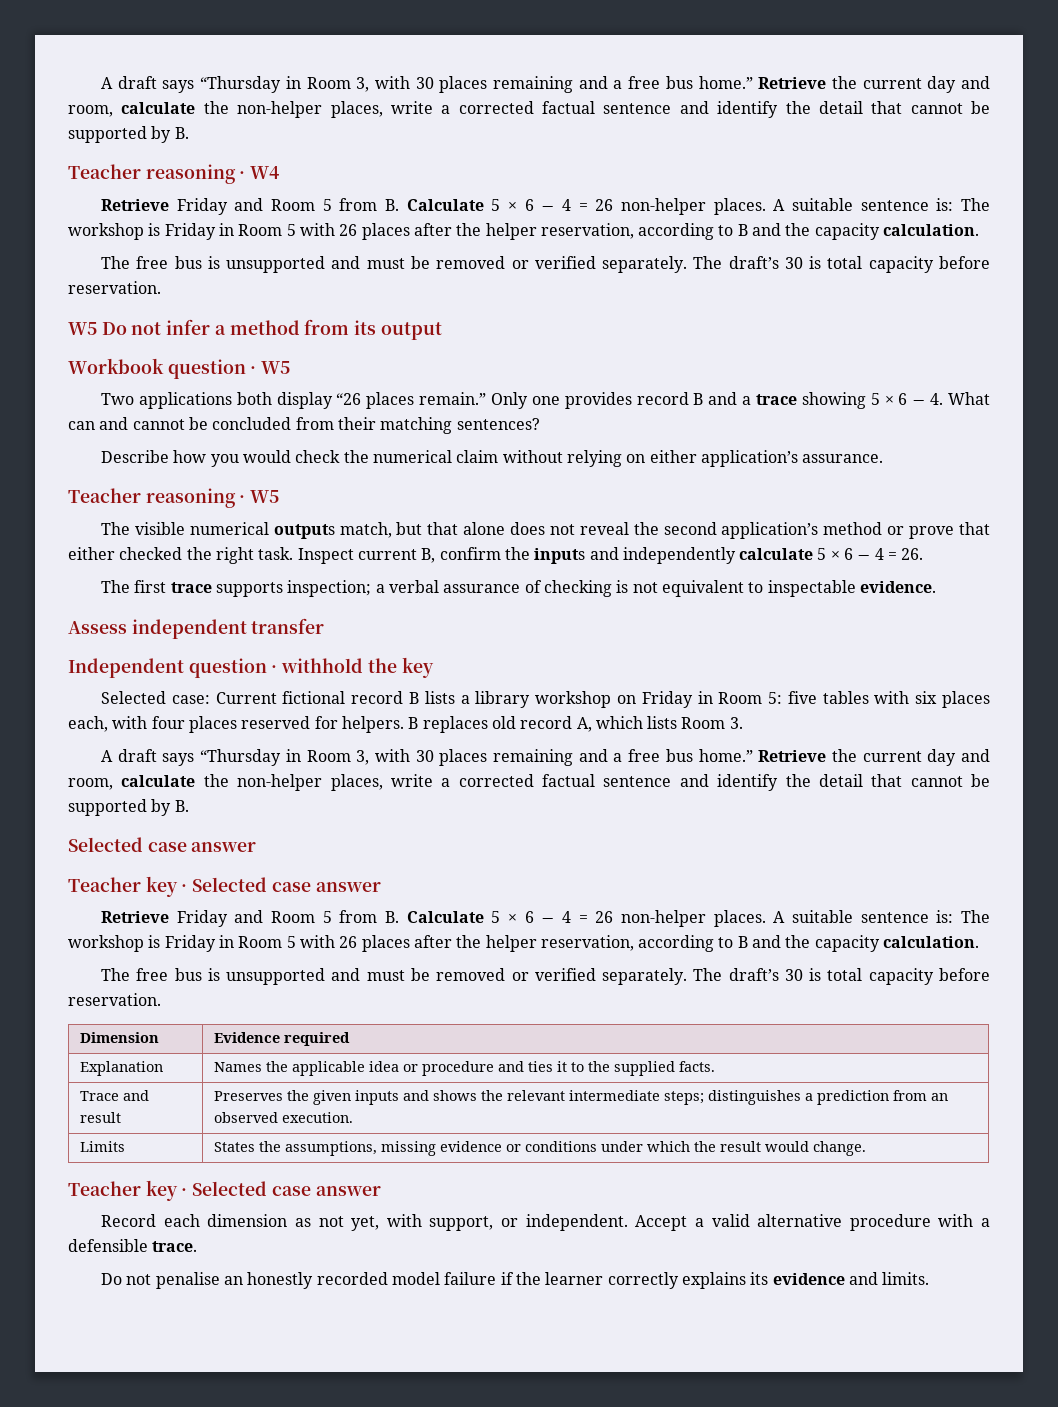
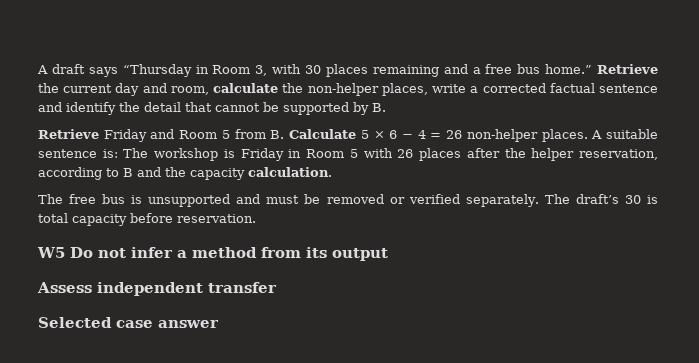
[68,164,280,184] // Teacher reasoning · W4 -> (386, 107) none
[68,358,291,379] [101,392,991,409] [68,417,540,434] [101,450,884,467] [68,488,280,508] [101,522,991,539] [68,547,924,564] [101,580,936,597] [68,618,325,639] [68,657,434,678] [101,691,990,708] [68,716,743,733] [101,749,991,766] [68,774,990,791] [68,799,189,816] [68,837,257,852] [68,876,381,897] [101,910,990,927] [68,935,980,952] [101,968,990,985] [68,993,161,1006] [79,1032,159,1043] [213,1032,350,1046] [79,1061,163,1076] [213,1061,715,1076] [79,1090,149,1101] [79,1112,121,1123] [213,1090,948,1105] [213,1112,353,1123] [79,1141,125,1152] [213,1141,866,1156] [68,1180,381,1201] [101,1214,990,1231] [68,1239,198,1252] [101,1272,930,1289] Workbook question · W5 // Two applications both display “26 places remain.” Only one provides record B and a trace showing 5 × 6 − 4. What can and cannot be concluded from their matching sentences? // Describe how you would check the numerical claim without relying on either application’s assurance. // Teacher reasoning · W5 // The visible numerical outputs match, but that alone does not reveal the second application’s method or prove that either checked the right task. Inspect current B, confirm the inputs and independently calculate 5 × 6 − 4 = 26. // The first trace supports inspection; a verbal assurance of checking is not equivalent to inspectable evidence. // Assess independent transfer // Independent question · withhold the key // Selected case: Current fictional record B lists a library workshop on Friday in Room 5: five tables with six places each, with four places reserved for helpers. B replaces old record A, which lists Room 3. // A draft says “Thursday in Room 3, with 30 places remaining and a free bus home.” Retrieve the current day and room, calculate the non-helper places, write a corrected factual sentence and identify the detail that cannot be supported by B. // Selected case answer // Teacher key · Selected case answer // Retrieve Friday and Room 5 from B. Calculate 5 × 6 − 4 = 26 non-helper places. A suitable sentence is: The workshop is Friday in Room 5 with 26 places after the helper reservation, according to B and the capacity calculation. // The free bus is unsupported and must be removed or verified separately. The draft’s 30 is total capacity before reservation. // Dimension | Evidence required // Explanation | Names the applicable idea or procedure and ties it to the supplied facts. // Trace and result | Preserves the given inputs and shows the relevant intermediate steps; distinguishes a prediction from an observed execution. // Limits | States the assumptions, missing evidence or conditions under which the result would change. // Teacher key · Selected case answer // Record each dimension as not yet, with support, or independent. Accept a valid alternative procedure with a defensible trace. // Do not penalise an honestly recorded model failure if the learner correctly explains its evidence and limits. -> [37,282,277,296] [38,317,219,328] Assess independent transfer // Selected case answer

